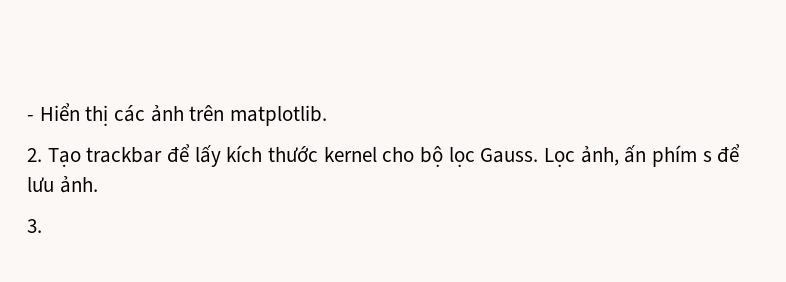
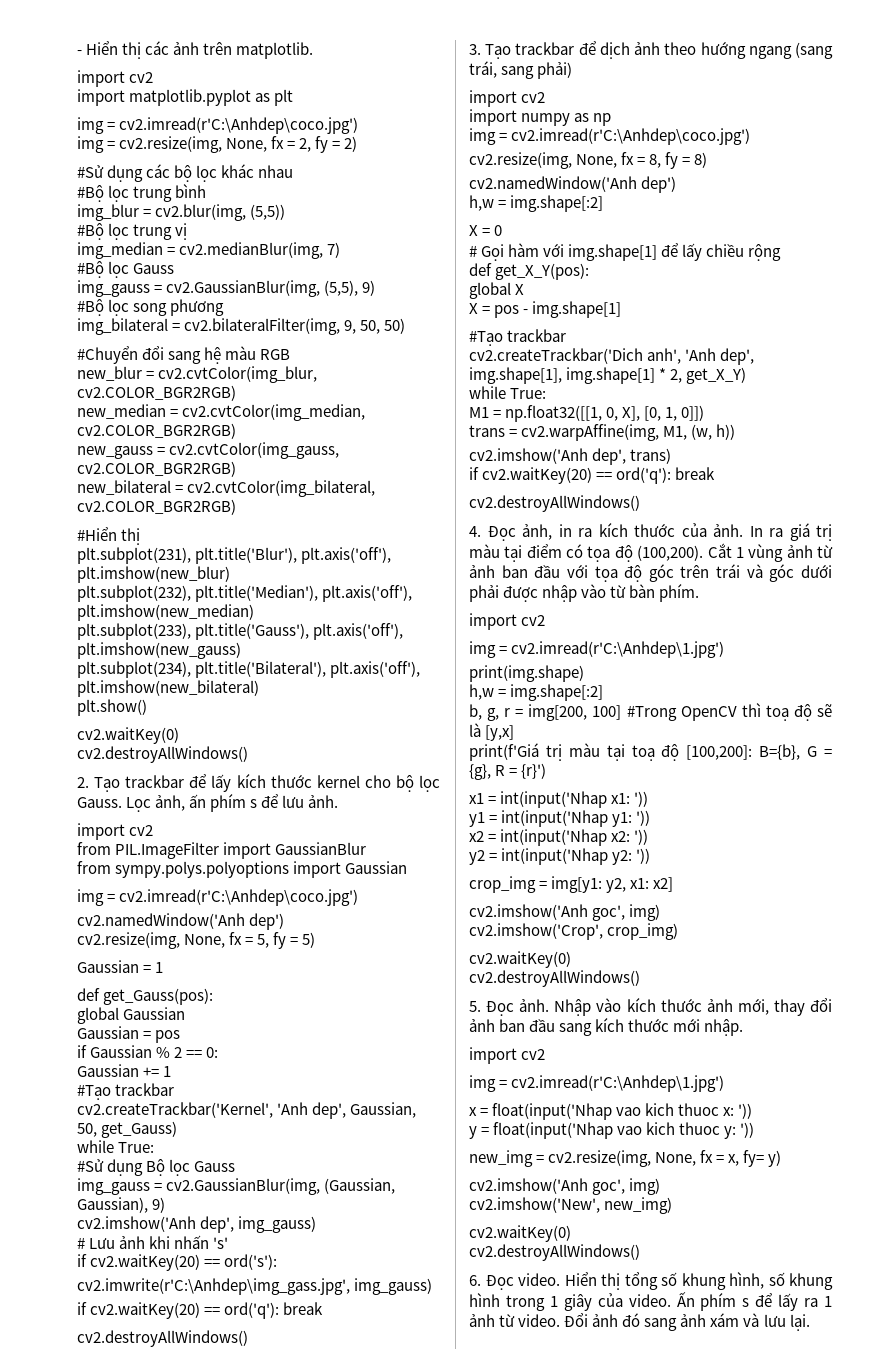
(328, 115) none -> [77,70,154,87] [77,89,294,106] [77,117,359,134] [77,136,358,153] [77,164,294,182] [77,184,207,202] [77,204,286,221] [77,223,188,240] [77,242,341,259] [77,261,175,278] [77,280,376,297] [77,299,225,316] [77,318,406,335] [77,346,291,364] [77,366,318,383] [77,385,236,401] [77,404,366,421] [77,423,236,439] [77,442,340,459] [77,461,236,477] [77,480,376,497] [77,499,236,515] [77,527,141,545] [77,547,392,564] [77,566,230,583] [77,585,413,602] [77,604,254,621] [77,623,404,640] [77,642,241,659] [77,661,421,678] [77,680,259,697] [77,699,147,716] [77,727,179,744] [77,746,248,763] // import cv2 // import matplotlib.pyplot as plt // img = cv2.imread(r'C:\Anhdep\coco.jpg') // img = cv2.resize(img, None, fx = 2, fy = 2) // #Sử dụng các bộ lọc khác nhau // #Bộ lọc trung bình // img_blur = cv2.blur(img, (5,5)) // #Bộ lọc trung vị // img_median = cv2.medianBlur(img, 7) // #Bộ lọc Gauss // img_gauss = cv2.GaussianBlur(img, (5,5), 9) // #Bộ lọc song phương // img_bilateral = cv2.bilateralFilter(img, 9, 50, 50) // #Chuyển đổi sang hệ màu RGB // new_blur = cv2.cvtColor(img_blur, cv2.COLOR_BGR2RGB) // new_median = cv2.cvtColor(img_median, cv2.COLOR_BGR2RGB) // new_gauss = cv2.cvtColor(img_gauss, cv2.COLOR_BGR2RGB) // new_bilateral = cv2.cvtColor(img_bilateral, cv2.COLOR_BGR2RGB) // #Hiển thị // plt.subplot(231), plt.title('Blur'), plt.axis('off'), plt.imshow(new_blur) // plt.subplot(232), plt.title('Median'), plt.axis('off'), plt.imshow(new_median) // plt.subplot(233), plt.title('Gauss'), plt.axis('off'), plt.imshow(new_gauss) // plt.subplot(234), plt.title('Bilateral'), plt.axis('off'), plt.imshow(new_bilateral) // plt.show() // cv2.waitKey(0) // cv2.destroyAllWindows()
[27,219,42,233] 3. -> [77,823,154,840] [77,842,367,859] [77,861,408,878] [77,889,359,906] [77,913,285,930] [77,932,316,949] [77,960,164,973] [77,988,214,1005] [77,1007,186,1024] [77,1026,181,1043] [77,1045,219,1058] [77,1064,172,1077] [77,1083,175,1100] [77,1102,417,1119] [77,1121,178,1138] [77,1140,155,1153] [77,1159,236,1176] [77,1178,396,1195] [77,1197,166,1213] [77,1216,317,1233] [77,1235,229,1249] [77,1254,278,1271] [77,1278,433,1295] [77,1302,324,1319] [77,1330,248,1347] [469,41,833,59] [469,61,573,79] [469,90,546,107] [469,109,612,126] [469,128,751,145] [469,152,708,169] [469,176,677,193] [469,195,604,212] [469,225,503,236] [469,243,782,261] [469,263,590,280] [469,282,525,299] [469,301,622,318] [469,329,567,346] [469,348,755,365] [469,367,747,384] [469,386,547,399] [469,405,705,422] [469,424,736,441] [469,448,672,465] [469,467,716,484] [469,495,640,512] [469,523,832,541] [469,543,833,562] [469,564,832,582] [469,584,700,602] [469,613,546,630] [469,641,725,658] [469,665,584,682] [469,684,604,701] [469,703,832,721] [469,723,515,741] [469,743,832,761] [469,763,547,780] [469,791,649,808] [469,810,651,827] [469,829,649,846] [469,848,651,865] [469,876,674,893] [469,904,661,921] [469,923,679,940] [469,951,571,968] [469,970,640,987] [469,998,832,1016] [469,1018,744,1036] [469,1047,546,1064] [469,1075,725,1092] [469,1103,753,1120] [469,1122,755,1139] [469,1150,782,1167] [469,1178,661,1195] [469,1197,673,1214] [469,1225,571,1242] [469,1244,640,1261] [469,1272,833,1290] [469,1292,832,1311] [469,1313,810,1331] import cv2 // from PIL.ImageFilter import GaussianBlur // from sympy.polys.polyoptions import Gaussian // img = cv2.imread(r'C:\Anhdep\coco.jpg') // cv2.namedWindow('Anh dep') // cv2.resize(img, None, fx = 5, fy = 5) // Gaussian = 1 // def get_Gauss(pos): // global Gaussian // Gaussian = pos // if Gaussian % 2 == 0: // Gaussian += 1 // #Tạo trackbar // cv2.createTrackbar('Kernel', 'Anh dep', Gaussian, 50, get_Gauss) // while True: // #Sử dụng Bộ lọc Gauss // img_gauss = cv2.GaussianBlur(img, (Gaussian, Gaussian), 9) // cv2.imshow('Anh dep', img_gauss) // # Lưu ảnh khi nhấn 's' // if cv2.waitKey(20) == ord('s'): // cv2.imwrite(r'C:\Anhdep\img_gass.jpg', img_gauss) // if cv2.waitKey(20) == ord('q'): break // cv2.destroyAllWindows() // 3. Tạo trackbar để dịch ảnh theo hướng ngang (sang trái, sang phải) // import cv2 // import numpy as np // img = cv2.imread(r'C:\Anhdep\coco.jpg') // cv2.resize(img, None, fx = 8, fy = 8) // cv2.namedWindow('Anh dep') // h,w = img.shape[:2] // X = 0 // # Gọi hàm với img.shape[1] để lấy chiều rộng // def get_X_Y(pos): // global X // X = pos - img.shape[1] // #Tạo trackbar // cv2.createTrackbar('Dich anh', 'Anh dep', img.shape[1], img.shape[1] * 2, get_X_Y) // while True: // M1 = np.float32([[1, 0, X], [0, 1, 0]]) // trans = cv2.warpAffine(img, M1, (w, h)) // cv2.imshow('Anh dep', trans) // if cv2.waitKey(20) == ord('q'): break // cv2.destroyAllWindows() // 4. Đọc ảnh, in ra kích thước của ảnh. In ra giá trị màu tại điểm có tọa độ (100,200). Cắt 1 vùng ảnh từ ảnh ban đầu với tọa độ góc trên trái và góc dưới phải được nhập vào từ bàn phím. // import cv2 // img = cv2.imread(r'C:\Anhdep\1.jpg') // print(img.shape) // h,w = img.shape[:2] // b, g, r = img[200, 100] #Trong OpenCV thì toạ độ sẽ là [y,x] // print(f'Giá trị màu tại toạ độ [100,200]: B={b}, G = {g}, R = {r}') // x1 = int(input('Nhap x1: ')) // y1 = int(input('Nhap y1: ')) // x2 = int(input('Nhap x2: ')) // y2 = int(input('Nhap y2: ')) // crop_img = img[y1: y2, x1: x2] // cv2.imshow('Anh goc', img) // cv2.imshow('Crop', crop_img) // cv2.waitKey(0) // cv2.destroyAllWindows() // 5. Đọc ảnh. Nhập vào kích thước ảnh mới, thay đổi ảnh ban đầu sang kích thước mới nhập. // import cv2 // img = cv2.imread(r'C:\Anhdep\1.jpg') // x = float(input('Nhap vao kich thuoc x: ')) // y = float(input('Nhap vao kich thuoc y: ')) // new_img = cv2.resize(img, None, fx = x, fy= y) // cv2.imshow('Anh goc', img) // cv2.imshow('New', new_img) // cv2.waitKey(0) // cv2.destroyAllWindows() // 6. Đọc video. Hiển thị tổng số khung hình, số khung hình trong 1 giây của video. Ấn phím s để lấy ra 1 ảnh từ video. Đổi ảnh đó sang ảnh xám và lưu lại.

